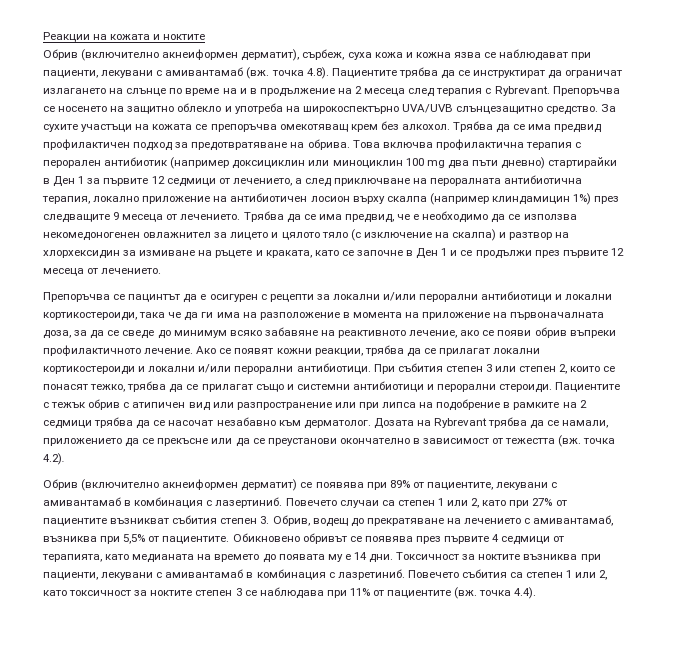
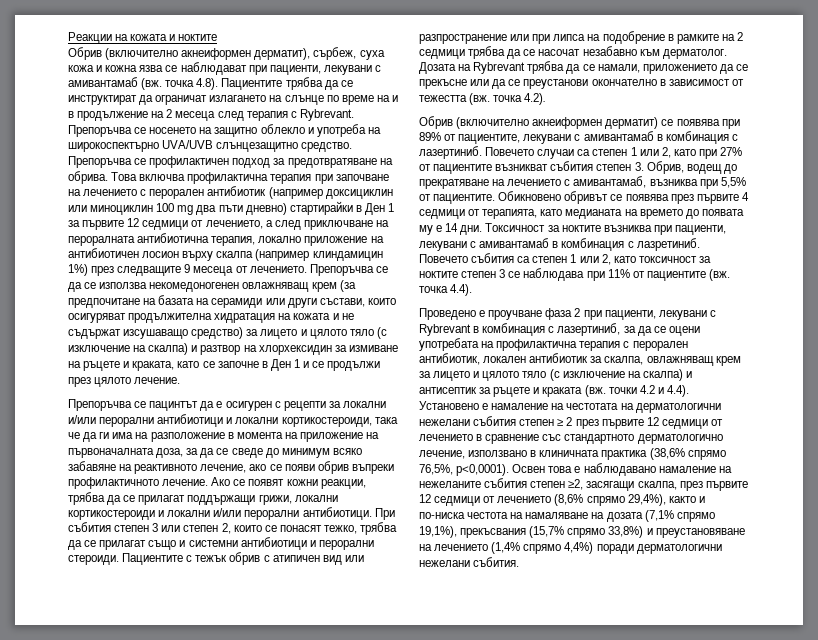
[601,104,617,112] [43,121,602,133] За сухите участъци на кожата се препоръчва омекотяващ крем без алкохол. Трябва да се има предвид -> [68,156,147,168] Препоръчва се
(572, 146) none -> [314,174,389,184] [68,189,138,196] при започване на лечението
[243,211,577,223] [43,232,212,241] Трябва да се има предвид, че е необходимо да се използва некомедоногенен овлажнител -> [309,264,388,276] [68,280,356,292] [68,295,396,308] [68,313,354,323] [68,327,244,339] Препоръчва се да се използва некомедоногенен овлажняващ крем (за предпочитане на базата на серамиди или други състави, които осигуряват продължителна хидратация на кожата и не съдържат изсушаващо средство)
[562,248,624,258] [43,268,162,276] първите 12 месеца от лечението. -> [94,377,181,387] цялото лечение.
(491, 352) none -> [187,495,292,505] поддържащи грижи,
(537, 593) none -> [419,308,716,320] [419,323,700,336] [419,338,688,351] [419,353,741,366] [419,369,692,381] [419,385,689,397] [419,401,721,413] [419,416,723,429] [419,434,723,444] [419,448,726,460] [419,463,732,476] [419,478,748,491] [419,494,705,506] [419,510,715,522] [419,526,745,538] [419,542,722,554] [419,557,520,567] // Проведено е проучване фаза 2 при пациенти, лекувани с Rybrevant в комбинация с лазертиниб, за да се оцени употребата на профилактична терапия с перорален антибиотик, локален антибиотик за скалпа, овлажняващ крем за лицето и цялото тяло (с изключение на скалпа) и антисептик за ръцете и краката (вж. точки 4.2 и 4.4). Установено е намаление на честотата на дерматологични нежелани събития степен ≥ 2 през първите 12 седмици от лечението в сравнение със стандартното дерматологично лечение, използвано в клиничната практика (38,6% спрямо 76,5%, p<0,0001). Освен това е наблюдавано намаление на нежеланите събития степен ≥2, засягащи скалпа, през първите 12 седмици от лечението (8,6% спрямо 29,4%), както и по-ниска честота на намаляване на дозата (7,1% спрямо 19,1%), прекъсвания (15,7% спрямо 33,8%) и преустановяване на лечението (1,4% спрямо 4,4%) поради дерматологични нежелани събития.

